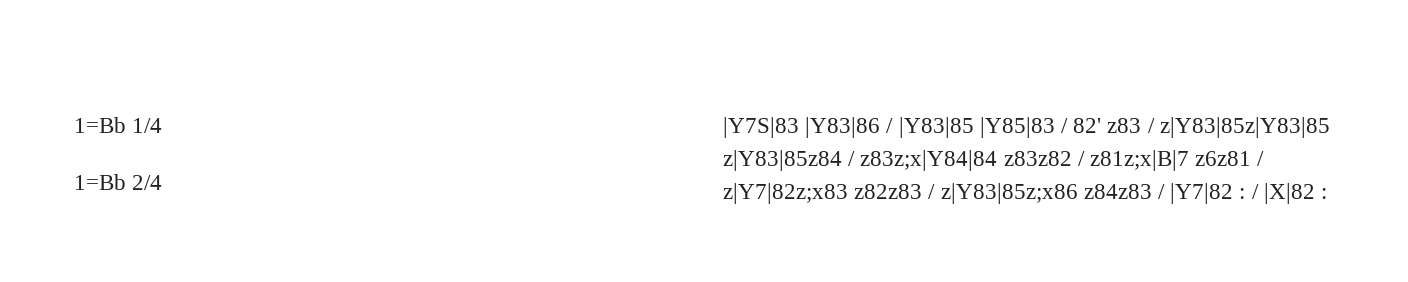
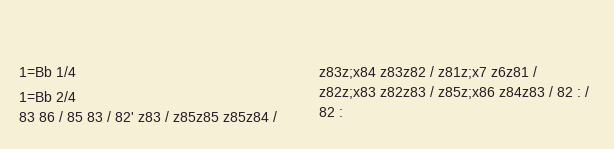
[723,117,1330,138] [723,150,998,171] |Y7S|83 |Y83|86 / |Y83|85 |Y85|83 / 82' z83 / z|Y83|85z|Y83|85 z|Y83|85z84 / z83z;x|Y84|84 -> [19,111,277,122] [319,67,376,79] 83 86 / 85 83 / 82' z83 / z85z85 z85z84 / z83z;x84
[1090,150,1190,171] z81z;x|B|7 -> [438,67,487,79] z81z;x7
[723,183,848,204] z|Y7|82z;x83 -> [319,87,376,99] z82z;x83
[940,183,1078,204] z|Y83|85z;x86 -> [438,87,495,99] z85z;x86
[1170,183,1234,204] |Y7|82 -> [557,87,573,97] 82
[1263,183,1315,204] |X|82 -> [319,107,335,117] 82

